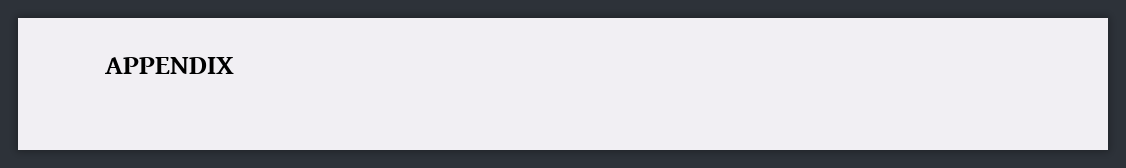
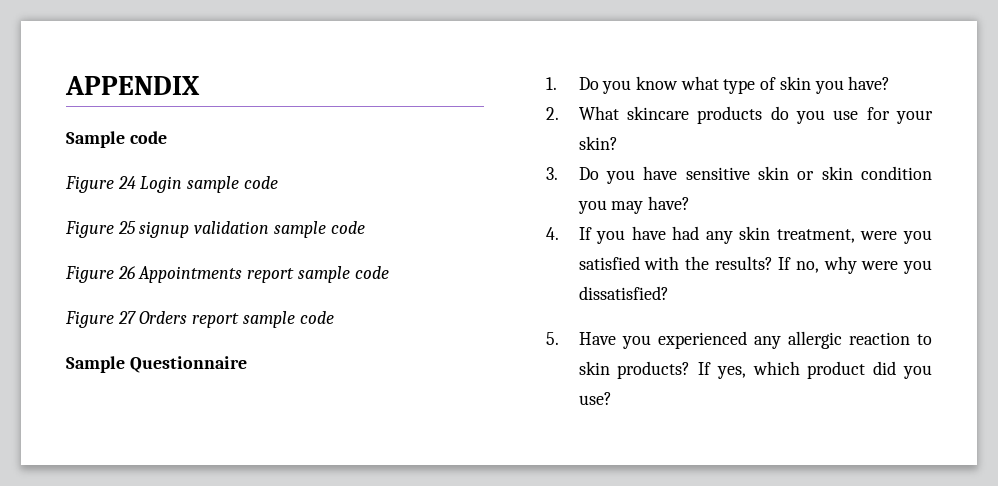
(234, 65) none -> [66,131,167,148] [65,176,278,193] [65,221,365,238] [65,266,389,283] [65,311,334,328] [66,356,247,373] [546,76,891,94] [546,106,934,124] [578,136,618,150] [546,166,932,184] [577,196,690,214] [546,226,932,244] [578,256,932,274] [578,286,669,300] [546,331,932,349] [578,361,932,379] [578,392,612,405] // Sample code // Figure 24 Login sample code // Figure 25 signup validation sample code // Figure 26 Appointments report sample code // Figure 27 Orders report sample code // Sample Questionnaire // 1. Do you know what type of skin you have? // 2. What skincare products do you use for your skin? // 3. Do you have sensitive skin or skin condition you may have? // 4. If you have had any skin treatment, were you satisfied with the results? If no, why were you dissatisfied? // 5. Have you experienced any allergic reaction to skin products? If yes, which product did you use?

